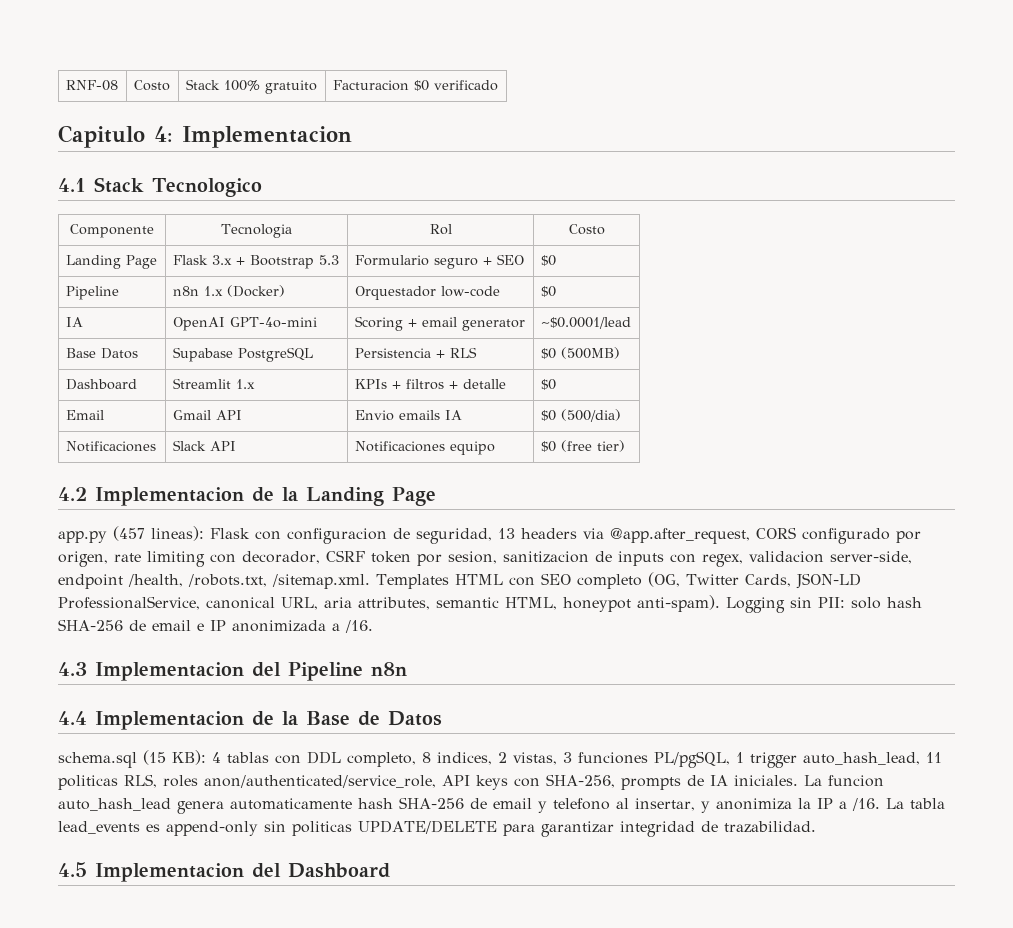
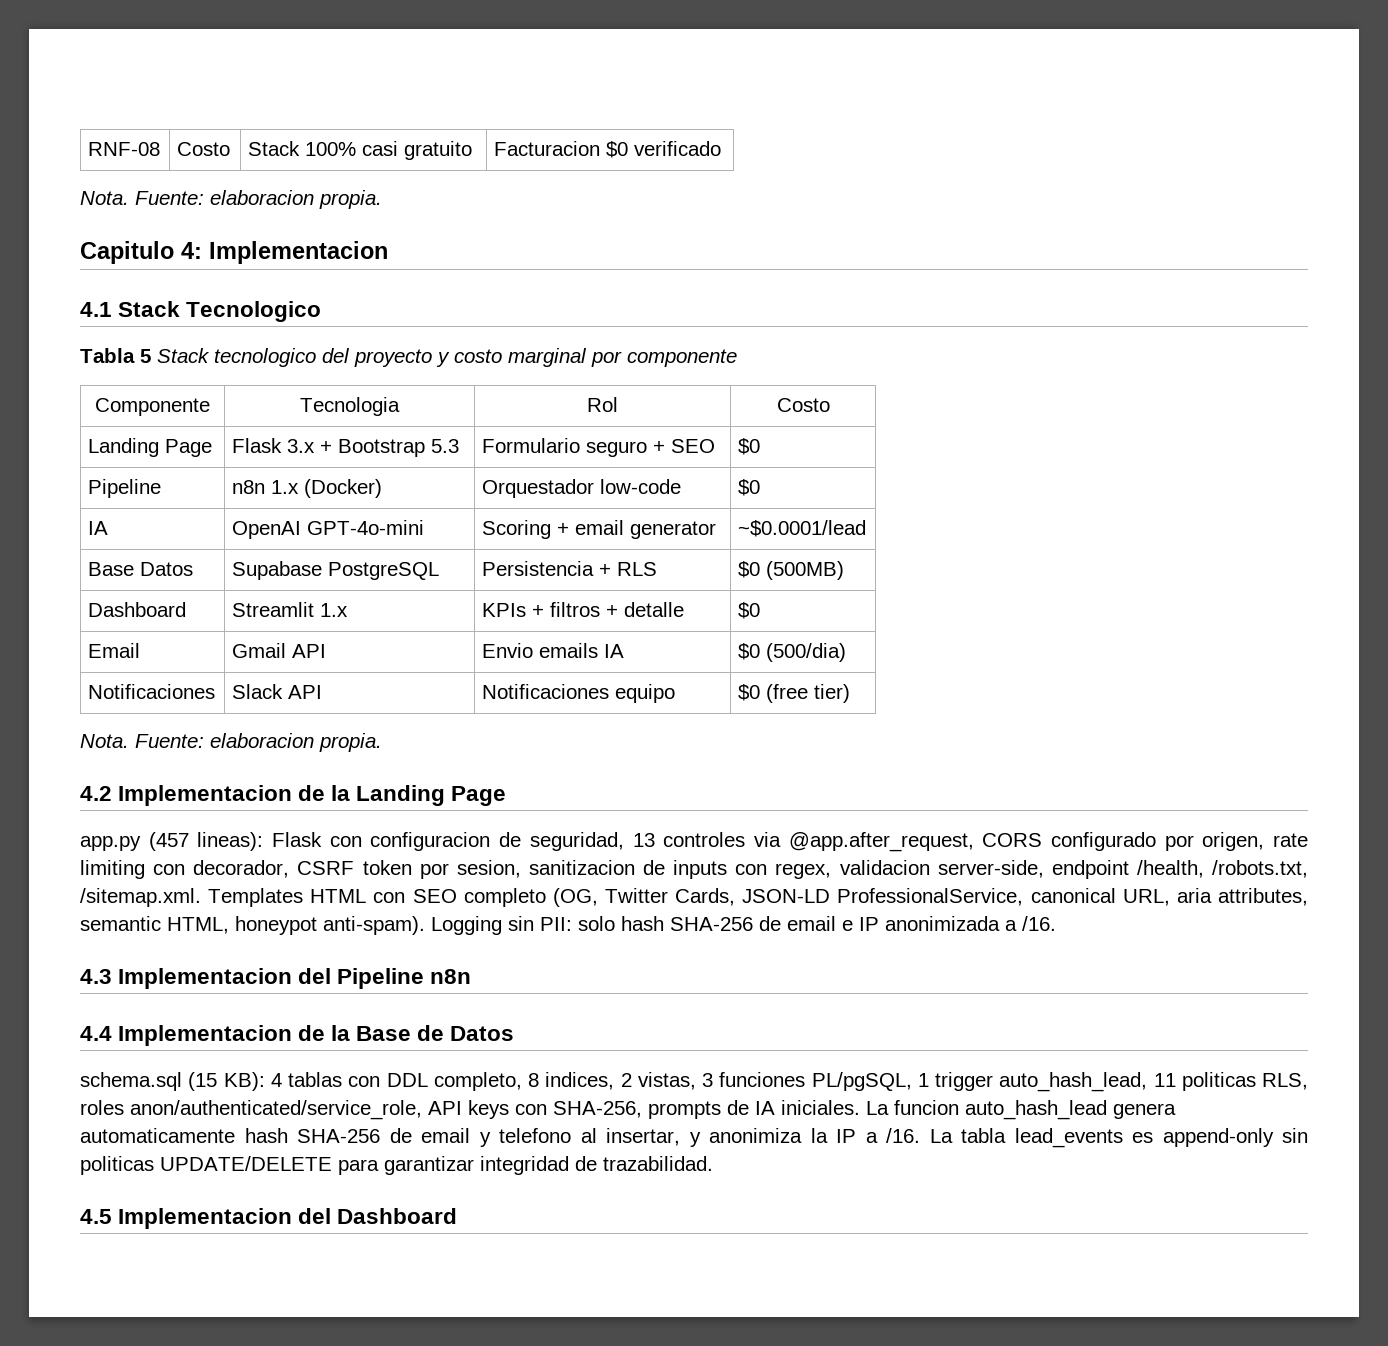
(260, 85) none -> [362,141,399,156] casi
(498, 85) none -> [80,190,382,209] // Nota. Fuente: elaboracion propia.
(262, 187) none -> [80,348,737,367] // Tabla 5 Stack tecnologico del proyecto y costo marginal por componente
(625, 446) none -> [80,733,382,752] // Nota. Fuente: elaboracion propia.
[521,528,577,539] headers -> [663,832,746,847] controles

